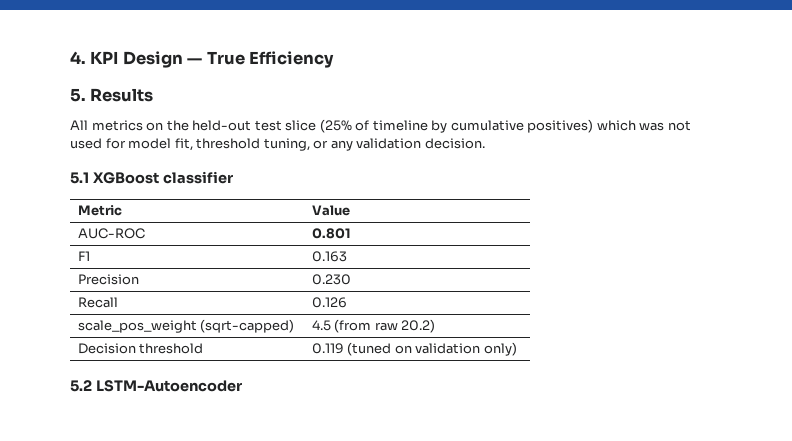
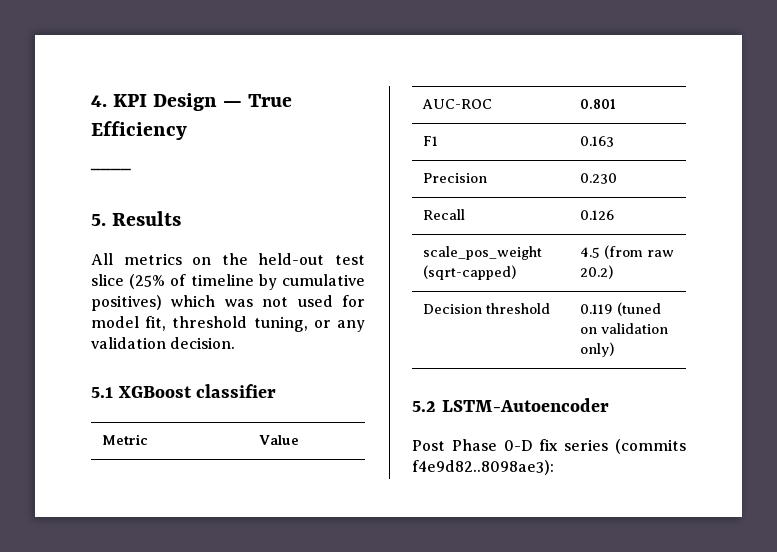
(335, 59) none -> [90,168,131,175] // ────
(242, 386) none -> [412,439,686,454] [412,460,554,475] // Post Phase 0-D fix series (commits f4e9d82..8098ae3):

